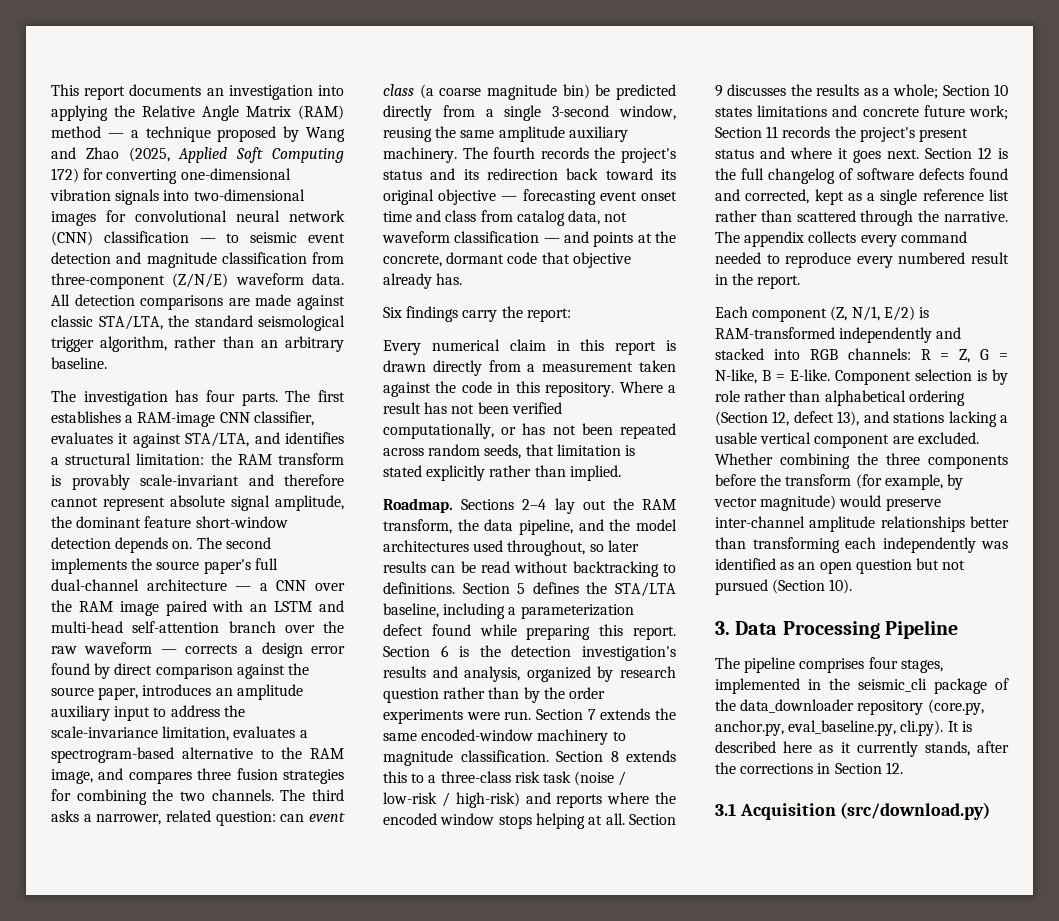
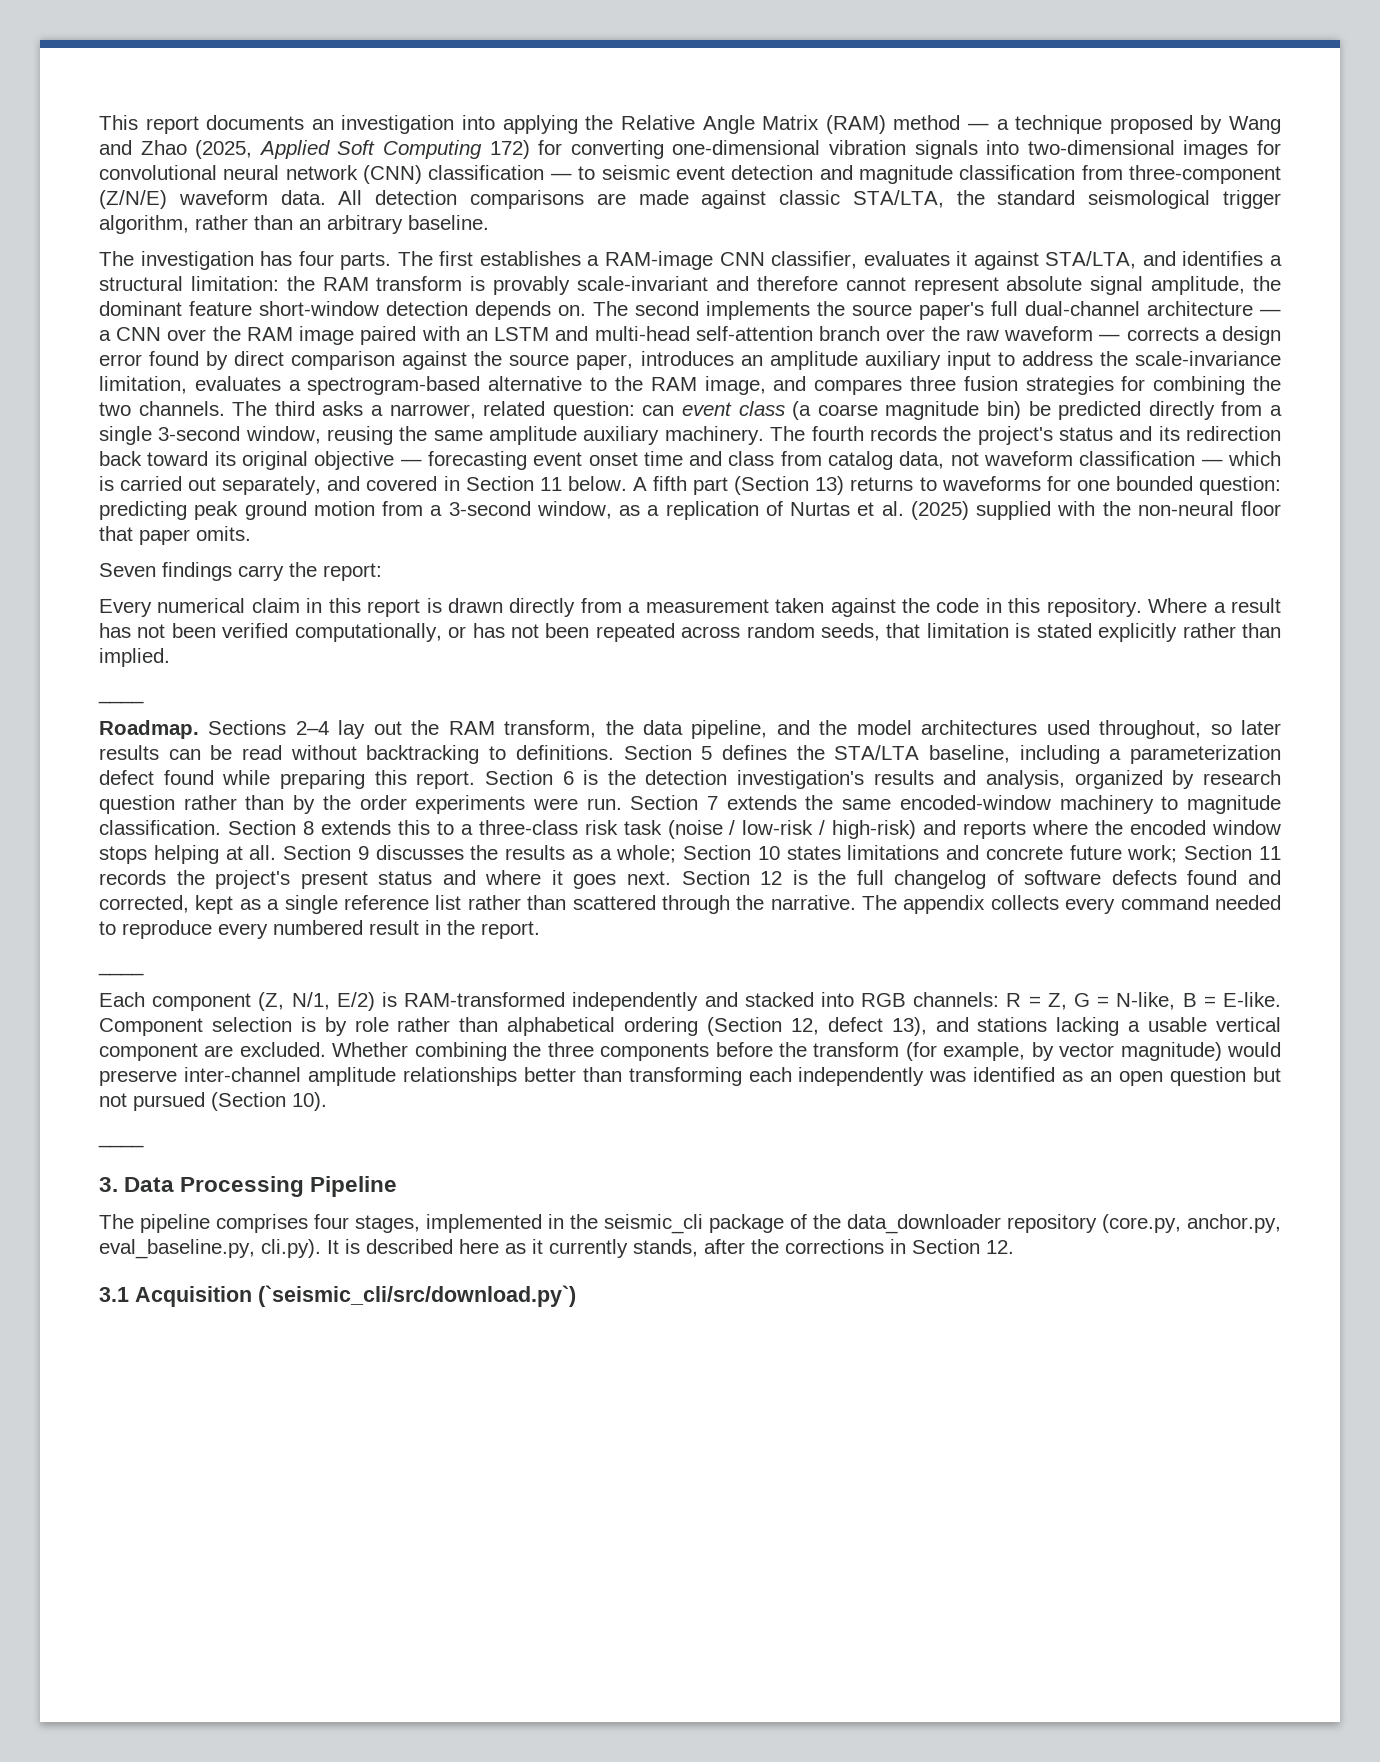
[564,231,676,247] [383,252,631,268] [383,273,463,289] [383,307,402,318] and points at the concrete, dormant code that objective already has. // Six -> [1227,451,1281,466] [99,476,1281,495] [99,501,1281,520] [99,526,251,545] [99,563,156,577] which is carried out separately, and covered in Section 11 below. A fifth part (Section 13) returns to waveforms for one bounded question: predicting peak ground motion from a 3-second window, as a replication of Nurtas et al. (2025) supplied with the non-neural floor that paper omits. // Seven
(621, 473) none -> [98,699,144,704] // ____
(801, 282) none -> [98,971,144,976] // ____
(853, 586) none -> [98,1143,144,1148] // ____
[840,802,991,820] (src/download.py) -> [258,1285,576,1307] (`seismic_cli/src/download.py`)

